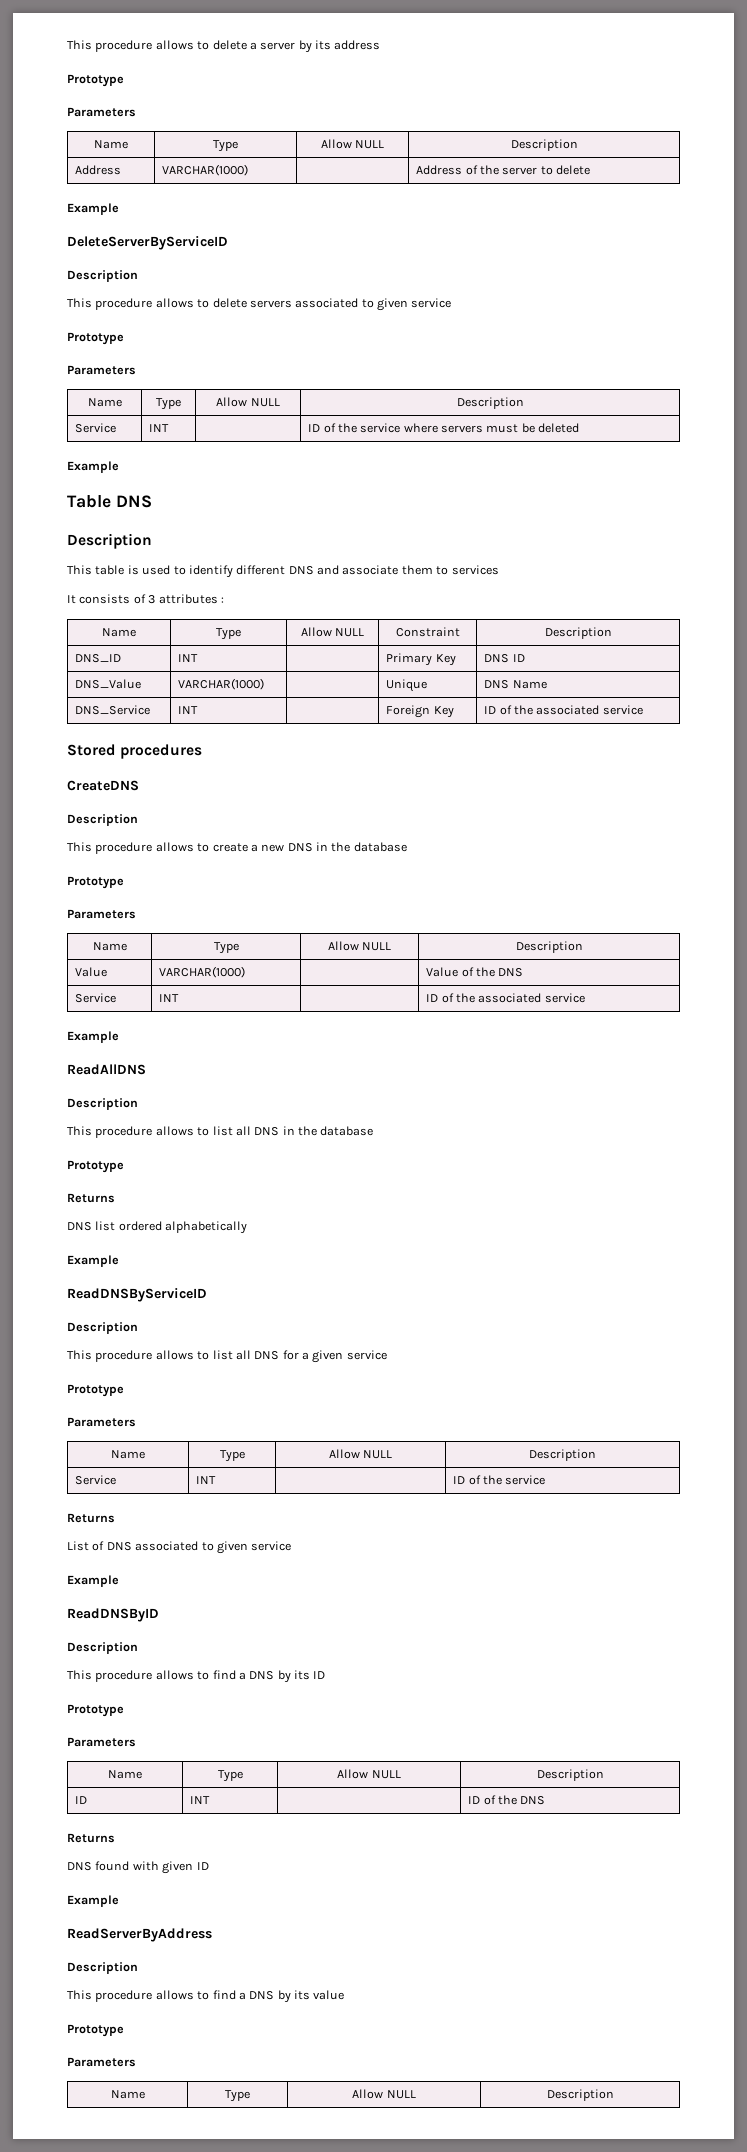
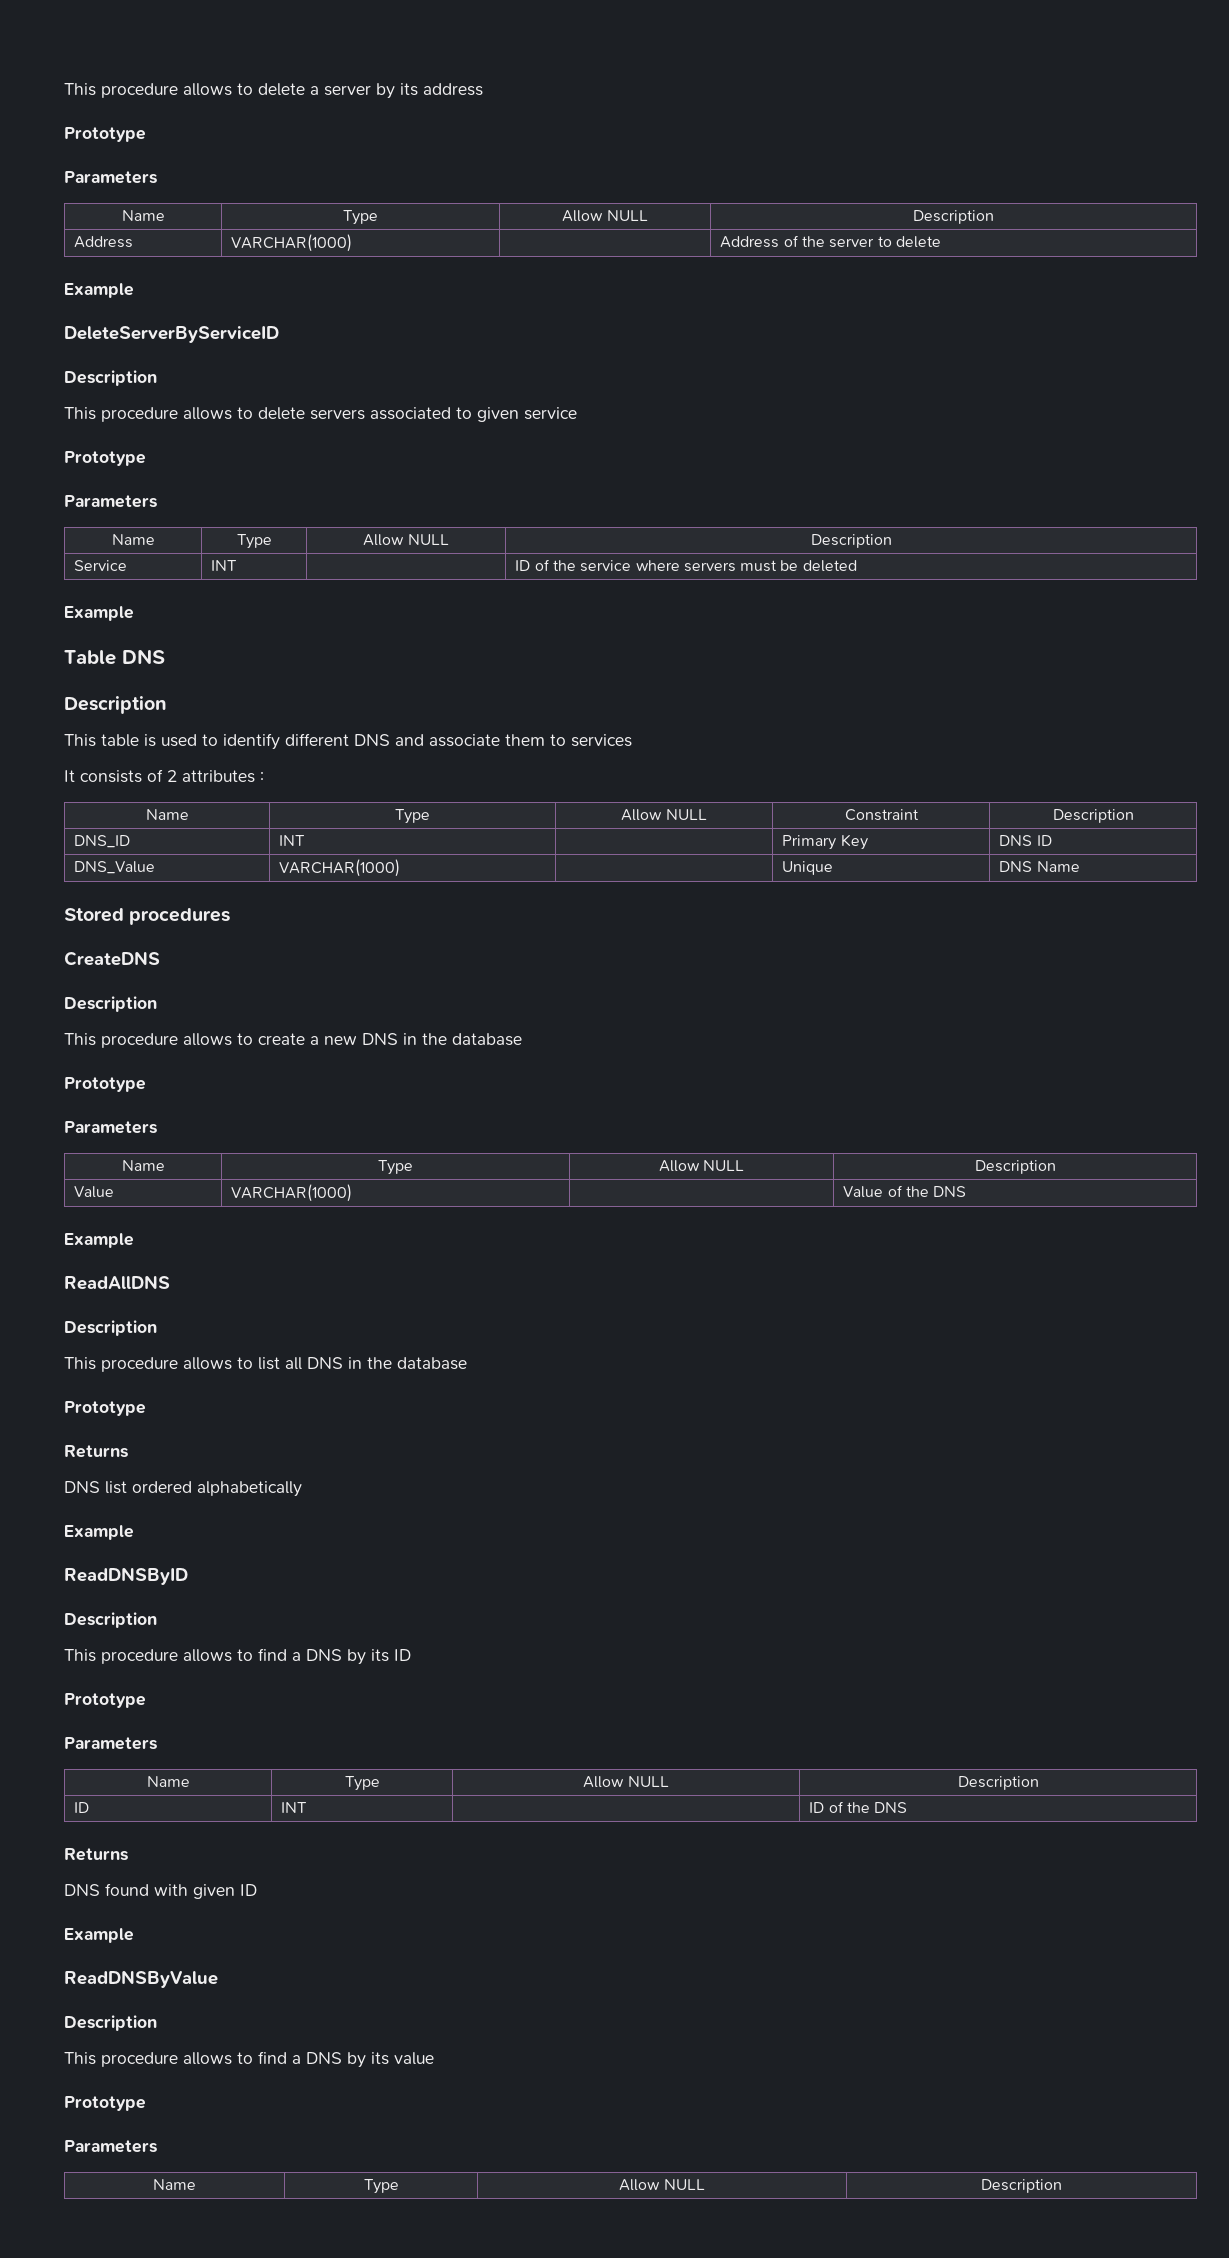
[148,595,156,604] 3 -> [167,770,177,782] 2
[75,705,151,715] [178,706,199,714] [386,705,454,718] [484,705,643,715] // DNS_Service | INT | | Foreign Key | ID of the associated service -> (1080, 866) none
[75,993,117,1003] [159,994,180,1002] [426,993,585,1003] // Service | INT | | ID of the associated service -> (967, 1191) none
[67,1288,207,1302] [67,1322,138,1334] [67,1350,387,1363] [67,1384,124,1397] [67,1417,136,1427] [111,1450,145,1459] [219,1450,245,1462] [328,1449,393,1459] [529,1449,596,1461] [75,1475,117,1485] [196,1476,217,1484] [453,1475,546,1485] [67,1513,115,1523] [67,1541,292,1554] [67,1575,119,1587] // ReadDNSByServiceID // Description // This procedure allows to list all DNS for a given service // Prototype // Parameters // Name | Type | Allow NULL | Description // Service | INT | | ID of the service // Returns // List of DNS associated to given service // Example -> (134, 1532) none
[67,1928,212,1942] ReadServerByAddress -> [64,1970,218,1988] ReadDNSByValue

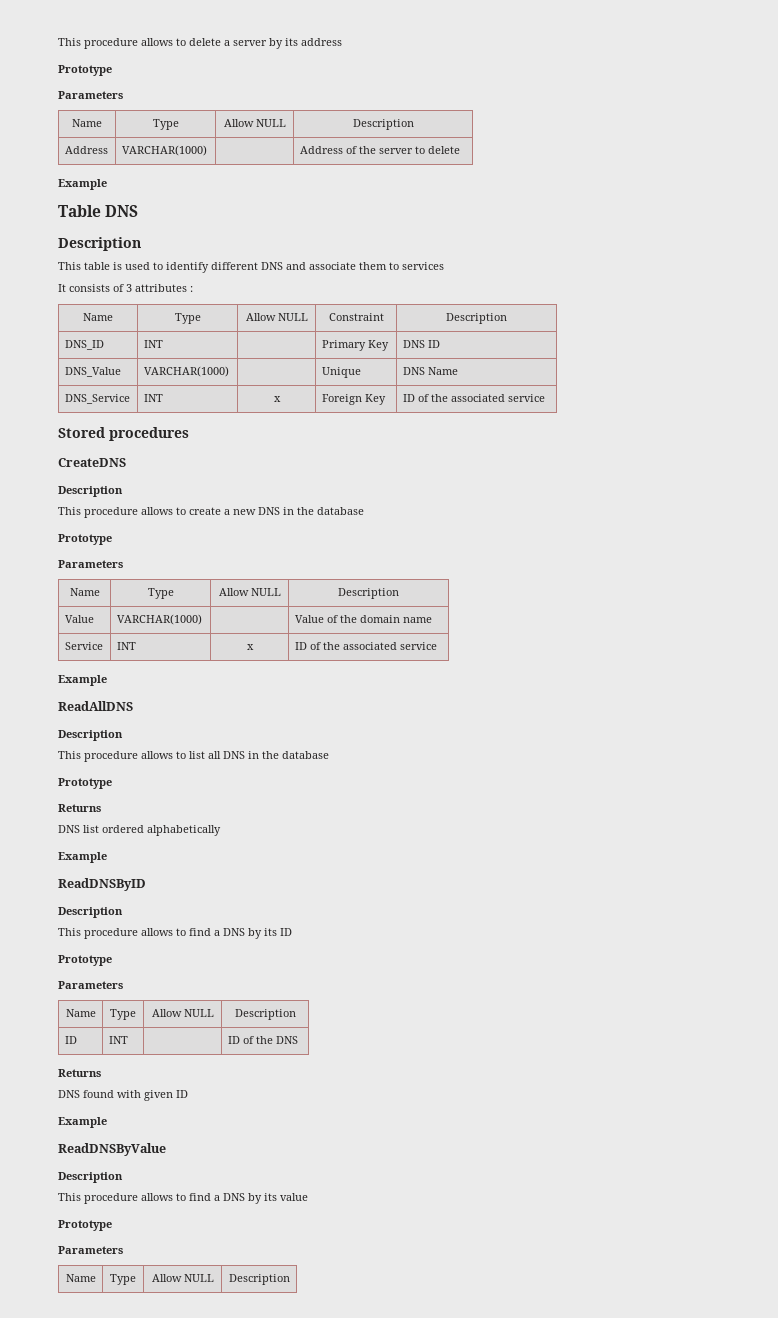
[64,326,279,343] [64,370,157,386] [64,407,577,422] [64,451,146,466] [64,495,157,508] [111,534,155,545] [236,534,272,549] [363,534,449,546] [810,534,892,548] [74,560,128,571] [211,560,238,571] [515,559,857,572] [64,606,134,621] // DeleteServerByServiceID // Description // This procedure allows to delete servers associated to given service // Prototype // Parameters // Name | Type | Allow NULL | Description // Service | INT | | ID of the service where servers must be deleted // Example -> (107, 184) none
[167,770,177,782] 2 -> [126,284,132,292] 3
(1080, 866) none -> [64,394,130,404] [143,394,163,402] [273,396,281,402] [321,394,386,405] [402,394,545,402] // DNS_Service | INT | x | Foreign Key | ID of the associated service
[933,1186,967,1197] DNS -> [359,615,432,623] [64,642,103,650] [116,642,136,650] [246,644,254,650] [294,642,437,650] domain name // Service | INT | x | ID of the associated service

